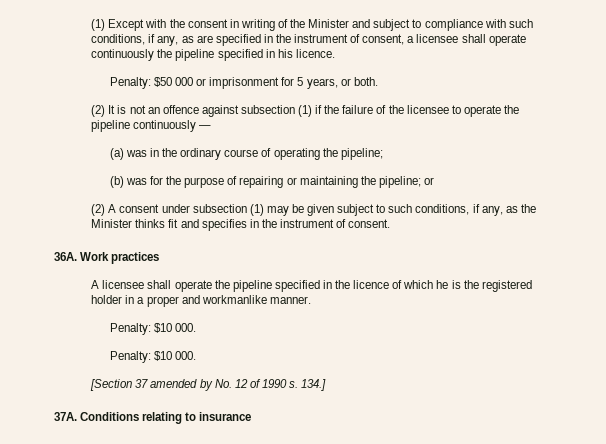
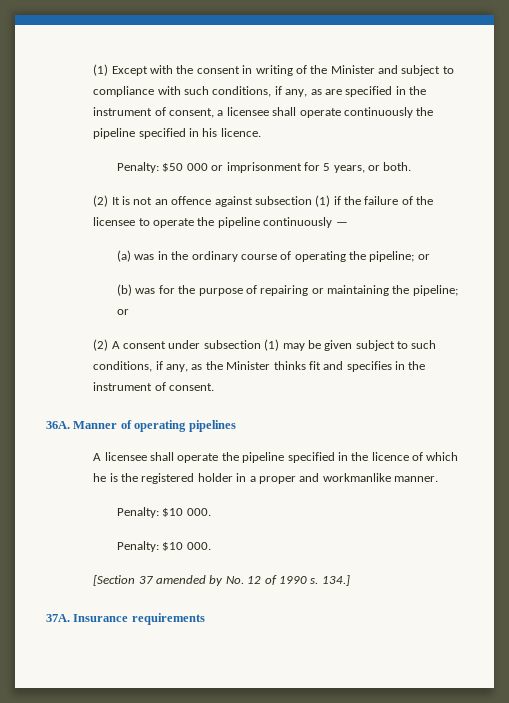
(383, 154) none -> [417,254,430,260] or
[80,252,160,264] Work practices -> [73,420,236,432] Manner of operating pipelines
[80,412,252,424] Conditions relating to insurance -> [73,613,205,625] Insurance requirements

